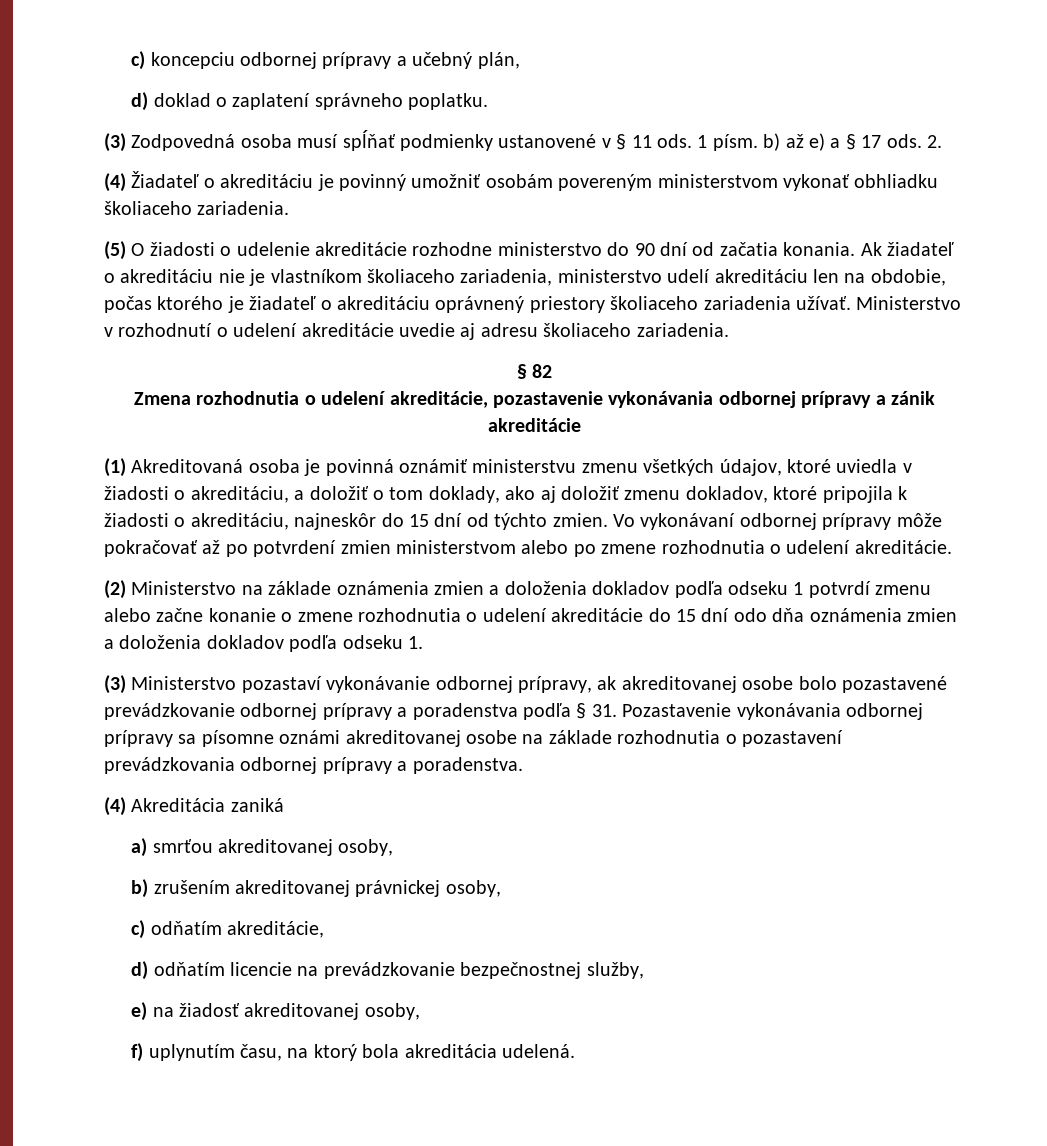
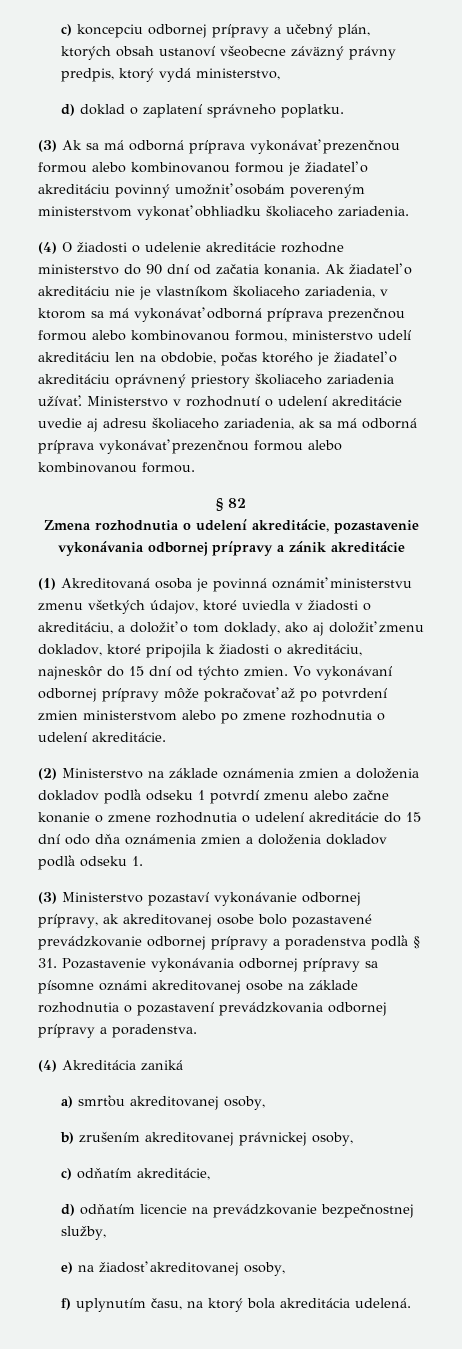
(520, 60) none -> [60,45,396,60] [60,68,280,82] ktorých obsah ustanoví všeobecne záväzný právny predpis, ktorý vydá ministerstvo,
[131,130,942,151] [104,171,334,192] Zodpovedná osoba musí spĺňať podmienky ustanovené v § 11 ods. 1 písm. b) až e) a § 17 ods. 2. // (4) Žiadateľ o akreditáciu je -> [62,139,400,154] [38,161,368,176] [38,184,110,194] Ak sa má odborná príprava vykonávať prezenčnou formou alebo kombinovanou formou je žiadateľ o akreditáciu
[104,241,126,260] (5) -> [38,242,57,254] (4)
(553, 277) none -> [380,289,388,296] [38,307,405,322] [38,330,287,342] v ktorom sa má vykonávať odborná príprava prezenčnou formou alebo kombinovanou formou,
[636,323,729,337] zariadenia. -> [224,418,417,430] [38,439,342,454] [38,462,195,473] zariadenia, ak sa má odborná príprava vykonávať prezenčnou formou alebo kombinovanou formou.

